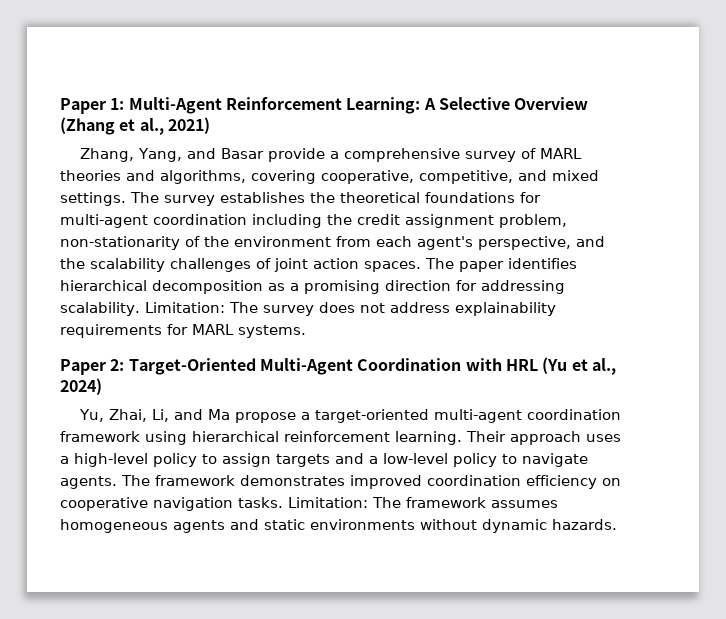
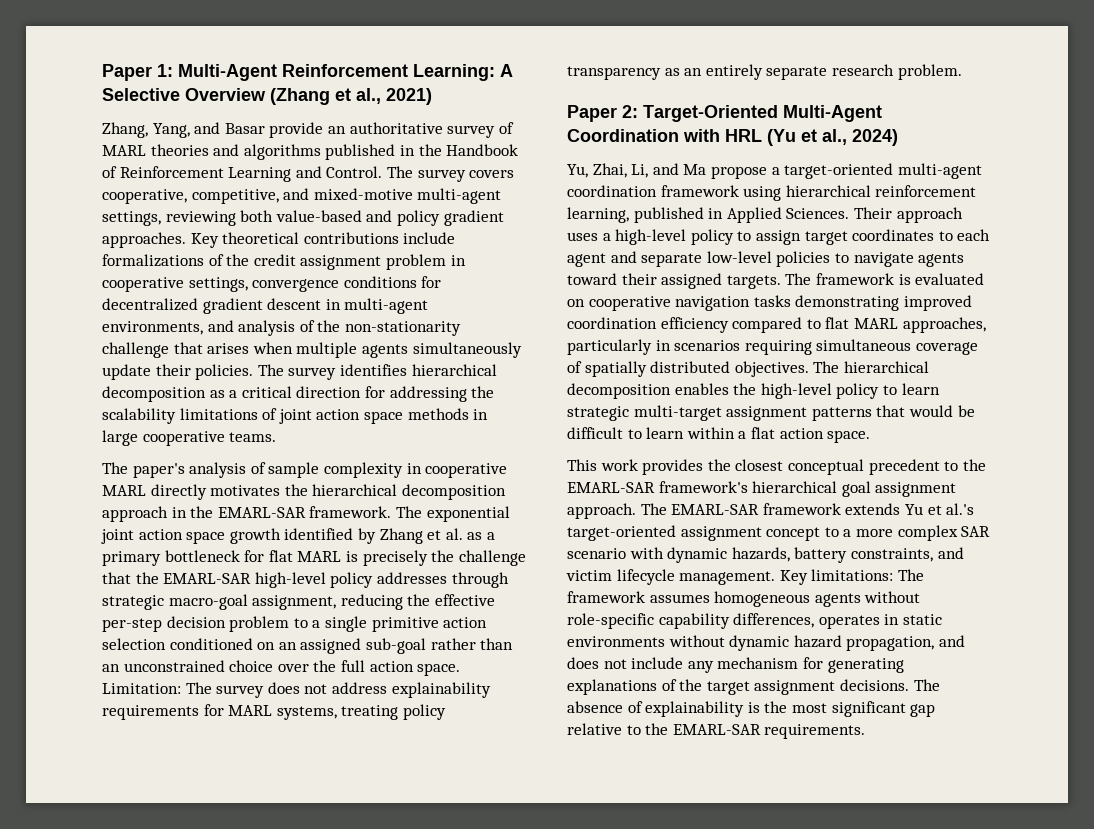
[330,148,461,162] a comprehensive -> [327,122,443,134] an authoritative
[160,170,599,184] [60,192,541,206] [60,214,567,228] [60,236,605,250] [60,258,504,272] algorithms, covering cooperative, competitive, and mixed settings. The survey establishes the theoretical foundations for multi-agent coordination including the credit assignment problem, non-stationarity of the environment from each agent's perspective, and the scalability challenges of joint action spaces. The paper -> [243,144,519,160] [102,166,515,182] [102,188,502,204] [102,210,504,226] [102,232,456,248] [102,254,466,270] [102,276,442,292] [102,298,429,314] [102,320,461,336] [102,342,522,358] [102,364,337,380] algorithms published in the Handbook of Reinforcement Learning and Control. The survey covers cooperative, competitive, and mixed-motive multi-agent settings, reviewing both value-based and policy gradient approaches. Key theoretical contributions include formalizations of the credit assignment problem in cooperative settings, convergence conditions for decentralized gradient descent in multi-agent environments, and analysis of the non-stationarity challenge that arises when multiple agents simultaneously update their policies. The survey
[304,280,380,294] promising -> [241,386,292,398] critical
[60,302,140,316] scalability. -> [471,386,495,398] [102,408,489,424] [102,430,277,446] [102,462,508,478] [102,484,506,500] [102,506,510,522] [101,528,495,544] [102,550,526,566] [102,572,509,588] [102,594,495,610] [102,616,488,632] [102,638,514,654] [102,660,461,676] the scalability limitations of joint action space methods in large cooperative teams. // The paper's analysis of sample complexity in cooperative MARL directly motivates the hierarchical decomposition approach in the EMARL-SAR framework. The exponential joint action space growth identified by Zhang et al. as a primary bottleneck for flat MARL is precisely the challenge that the EMARL-SAR high-level policy addresses through strategic macro-goal assignment, reducing the effective per-step decision problem to a single primitive action selection conditioned on an assigned sub-goal rather than an unconstrained choice over the full action space.
[238,325,306,338] systems. -> [276,704,446,720] [567,64,962,80] systems, treating policy transparency as an entirely separate research problem.
[395,431,462,445] learning. -> [567,207,850,223] learning, published in Applied Sciences.
[276,453,588,467] [60,475,621,489] [60,497,368,511] targets and a low-level policy to navigate agents. The framework demonstrates improved coordination efficiency on cooperative navigation tasks. Limitation: -> [804,229,991,245] [567,251,965,267] [567,273,985,289] [567,295,972,311] [567,317,986,333] [567,339,978,355] [567,361,929,377] [567,383,940,399] [567,405,975,421] [567,427,871,443] [567,459,986,475] [567,481,957,497] [567,503,975,519] [567,525,991,541] [567,547,964,563] [566,569,894,585] target coordinates to each agent and separate low-level policies to navigate agents toward their assigned targets. The framework is evaluated on cooperative navigation tasks demonstrating improved coordination efficiency compared to flat MARL approaches, particularly in scenarios requiring simultaneous coverage of spatially distributed objectives. The hierarchical decomposition enables the high-level policy to learn strategic multi-target assignment patterns that would be difficult to learn within a flat action space. // This work provides the closest conceptual precedent to the EMARL-SAR framework's hierarchical goal assignment approach. The EMARL-SAR framework extends Yu et al.'s target-oriented assignment concept to a more complex SAR scenario with dynamic hazards, battery constraints, and victim lifecycle management. Key limitations:
[230,519,617,533] and static environments without dynamic hazards. -> [864,591,921,603] [567,613,942,629] [567,635,965,651] [567,657,904,673] [567,679,940,695] [567,701,936,717] [567,723,866,739] without role-specific capability differences, operates in static environments without dynamic hazard propagation, and does not include any mechanism for generating explanations of the target assignment decisions. The absence of explainability is the most significant gap relative to the EMARL-SAR requirements.

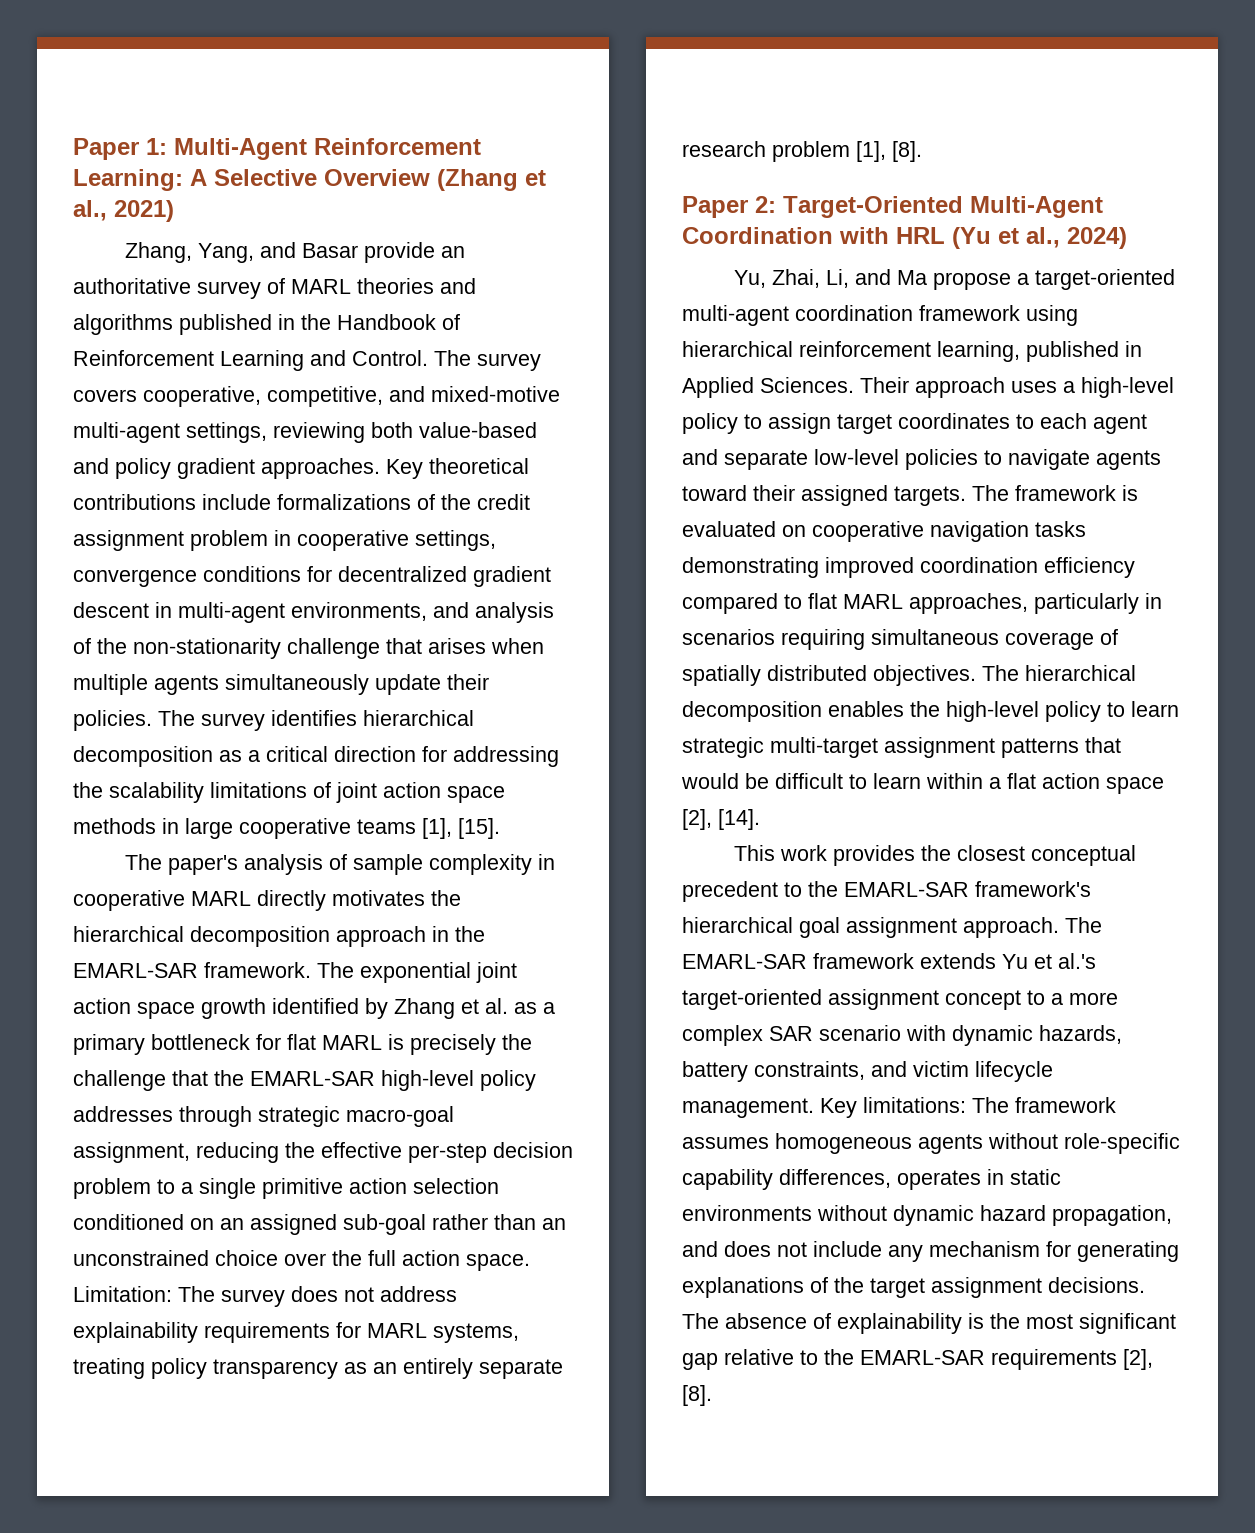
[229,432,277,442] teams. -> [357,818,500,839] teams [1], [15].
[897,64,962,80] problem. -> [772,141,922,162] problem [1], [8].
[827,430,871,443] space. -> [1106,777,1164,794] [682,809,760,830] space [2], [14].
[764,724,866,739] requirements. -> [991,1349,1153,1370] [682,1385,712,1406] requirements [2], [8].

